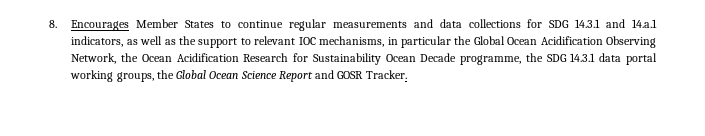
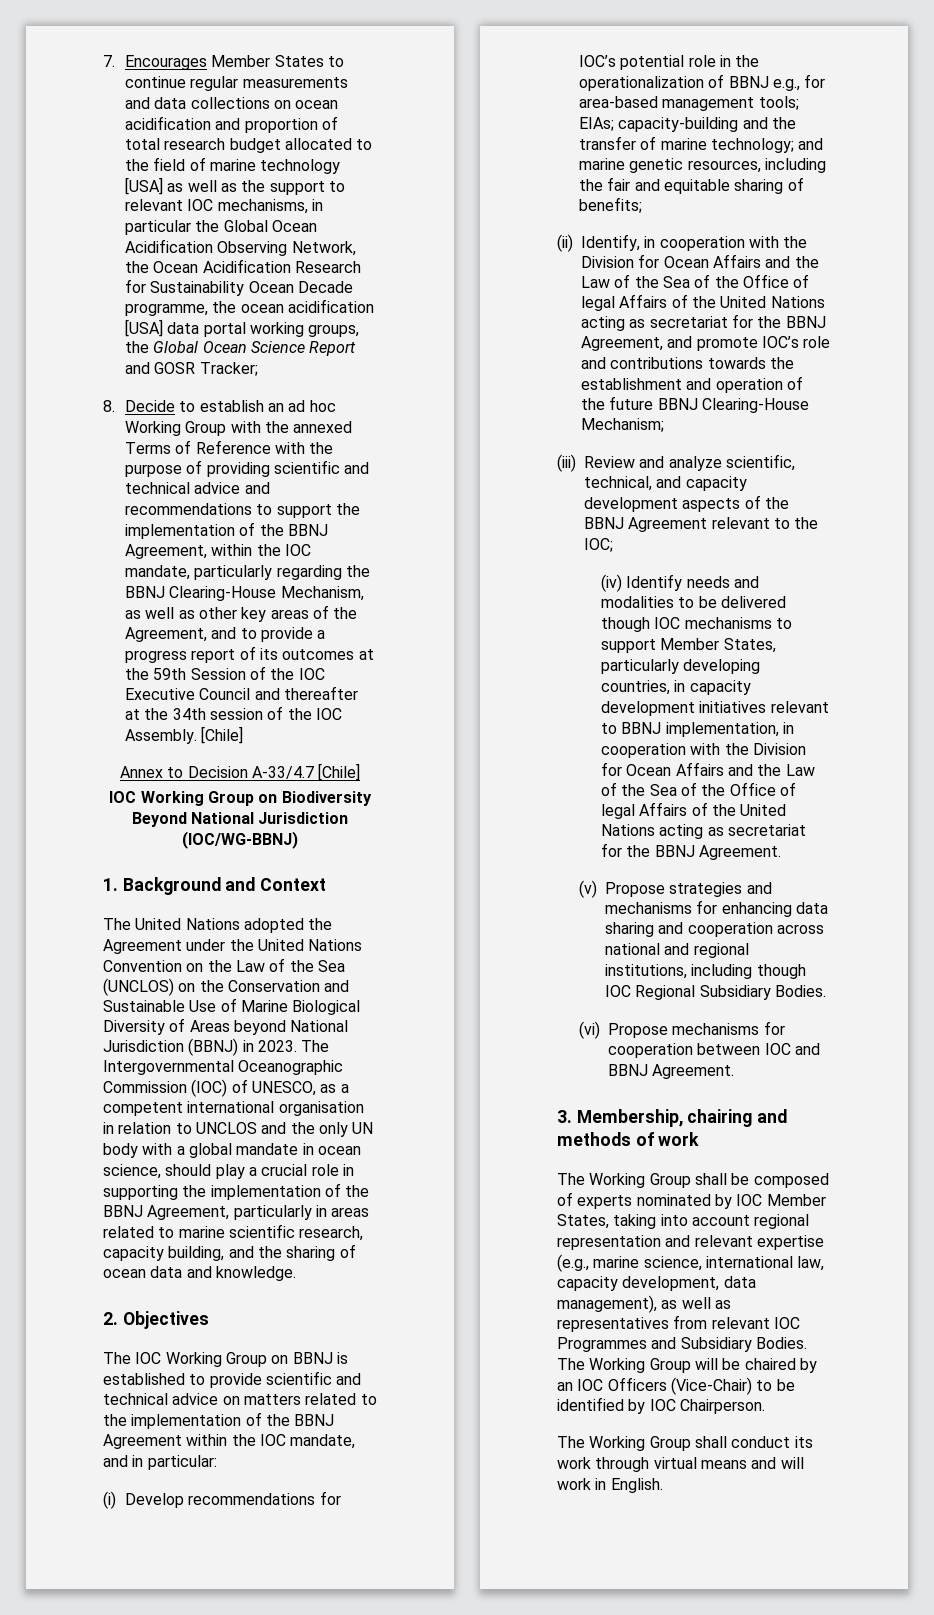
[49,20,57,28] 8. -> [103,55,115,67] 7.
[527,19,658,28] [71,36,124,47] for SDG 14.3.1 and 14.a.1 indicators, -> [274,100,339,109] [125,116,339,133] [125,138,373,153] [125,157,341,174] [125,177,164,195] on ocean acidification and proportion of total research budget allocated to the field of marine technology [USA]
[546,53,596,62] SDG 14.3.1 -> [240,299,375,313] [125,319,164,337] ocean acidification [USA]
[365,70,407,79] Tracker. -> [199,362,258,376] [103,400,336,412] [125,421,353,436] [125,440,334,454] [125,460,370,477] [125,482,270,494] [125,503,361,518] [125,522,329,539] [125,544,312,559] [125,565,371,580] [125,586,364,601] [125,605,358,622] [125,627,326,642] [125,646,374,663] [125,666,325,680] [125,686,359,700] [125,706,342,720] [125,726,244,744] [119,763,361,781] [109,791,372,806] [131,812,349,827] [182,831,298,849] [103,877,327,895] [103,918,333,933] [103,939,363,954] [103,958,345,972] [103,978,350,996] [103,998,361,1015] [103,1018,349,1035] [103,1038,330,1056] [103,1060,344,1075] [103,1079,349,1097] [103,1101,364,1116] [103,1122,374,1137] [103,1143,361,1158] [103,1164,354,1179] [103,1183,370,1200] [103,1205,370,1220] [103,1224,364,1241] [103,1244,356,1261] [103,1266,296,1281] [103,1311,209,1329] [103,1352,348,1367] [103,1371,362,1388] [103,1393,377,1405] [103,1412,335,1429] [103,1434,356,1449] [103,1455,217,1470] [103,1491,341,1509] [579,55,760,70] [579,74,826,91] [579,96,799,111] [579,117,797,132] [579,136,824,153] [579,158,827,173] [579,177,804,194] [579,197,643,213] [557,234,808,252] [581,254,819,268] [581,274,810,288] [581,294,825,311] [581,314,826,331] [581,336,831,351] [581,357,794,369] [581,376,803,393] [581,396,809,413] [581,418,664,432] [557,454,795,472] [584,476,747,491] [584,495,789,512] [584,517,819,532] [584,538,613,552] [601,574,760,592] [601,596,787,608] [601,617,793,632] [601,638,776,653] [601,659,761,674] [601,680,751,695] [601,701,829,716] [601,722,795,737] [601,743,807,758] [601,762,815,776] [601,782,797,796] [601,802,787,819] [601,824,807,839] [601,843,782,860] [579,880,772,898] [605,900,829,917] [605,922,825,937] [605,943,749,958] [605,964,806,979] [605,985,827,1000] [579,1021,785,1039] [608,1043,821,1058] [608,1064,735,1079] [557,1109,788,1127] [557,1132,700,1146] [557,1173,829,1188] [557,1192,826,1209] [557,1214,810,1229] [557,1235,824,1250] [557,1254,825,1272] [557,1276,756,1291] [557,1295,731,1313] [557,1315,800,1332] [557,1337,807,1352] [557,1358,817,1373] [557,1377,795,1395] [557,1397,765,1414] [557,1436,813,1451] [557,1457,804,1472] [557,1478,663,1493] Tracker; // 8. Decide to establish an ad hoc Working Group with the annexed Terms of Reference with the purpose of providing scientific and technical advice and recommendations to support the implementation of the BBNJ Agreement, within the IOC mandate, particularly regarding the BBNJ Clearing-House Mechanism, as well as other key areas of the Agreement, and to provide a progress report of its outcomes at the 59th Session of the IOC Executive Council and thereafter at the 34th session of the IOC Assembly. [Chile] // Annex to Decision A-33/4.7 [Chile] // IOC Working Group on Biodiversity Beyond National Jurisdiction (IOC/WG-BBNJ) // 1. Background and Context // The United Nations adopted the Agreement under the United Nations Convention on the Law of the Sea (UNCLOS) on the Conservation and Sustainable Use of Marine Biological Diversity of Areas beyond National Jurisdiction (BBNJ) in 2023. The Intergovernmental Oceanographic Commission (IOC) of UNESCO, as a competent international organisation in relation to UNCLOS and the only UN body with a global mandate in ocean science, should play a crucial role in supporting the implementation of the BBNJ Agreement, particularly in areas related to marine scientific research, capacity building, and the sharing of ocean data and knowledge. // 2. Objectives // The IOC Working Group on BBNJ is established to provide scientific and technical advice on matters related to the implementation of the BBNJ Agreement within the IOC mandate, and in particular: // (i) Develop recommendations for IOC’s potential role in the operationalization of BBNJ e.g., for area-based management tools; EIAs; capacity-building and the transfer of marine technology; and marine genetic resources, including the fair and equitable sharing of benefits; // (ii) Identify, in cooperation with the Division for Ocean Affairs and the Law of the Sea of the Office of legal Affairs of the United Nations acting as secretariat for the BBNJ Agreement, and promote IOC’s role and contributions towards the establishment and operation of the future BBNJ Clearing-House Mechanism; // (iii) Review and analyze scientific, technical, and capacity development aspects of the BBNJ Agreement relevant to the IOC; // (iv) Identify needs and modalities to be delivered though IOC mechanisms to support Member States, particularly developing countries, in capacity development initiatives relevant to BBNJ implementation, in cooperation with the Division for Ocean Affairs and the Law of the Sea of the Office of legal Affairs of the United Nations acting as secretariat for the BBNJ Agreement. // (v) Propose strategies and mechanisms for enhancing data sharing and cooperation across national and regional institutions, including though IOC Regional Subsidiary Bodies. // (vi) Propose mechanisms for cooperation between IOC and BBNJ Agreement. // 3. Membership, chairing and methods of work // The Working Group shall be composed of experts nominated by IOC Member States, taking into account regional representation and relevant expertise (e.g., marine science, international law, capacity development, data management), as well as representatives from relevant IOC Programmes and Subsidiary Bodies. The Working Group will be chaired by an IOC Officers (Vice-Chair) to be identified by IOC Chairperson. // The Working Group shall conduct its work through virtual means and will work in English.

